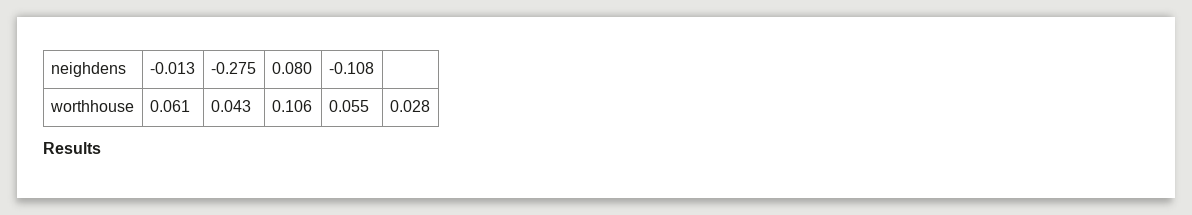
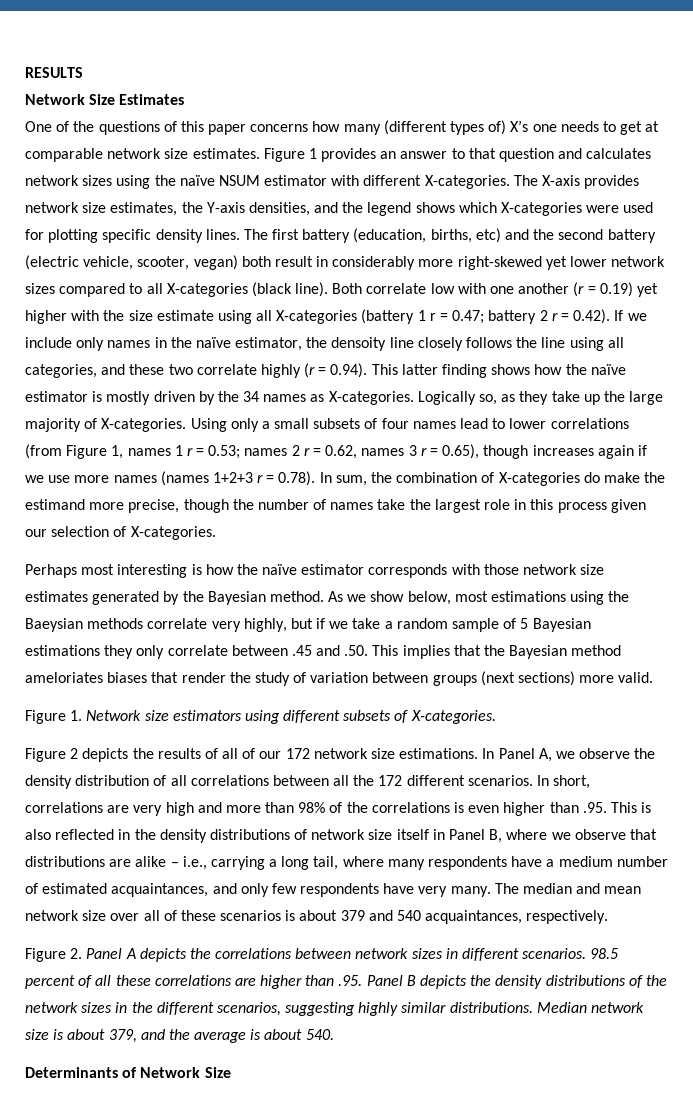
[50,62,126,77] [149,62,195,74] [210,62,256,74] [271,62,312,74] [328,62,374,74] [49,100,134,112] [149,100,190,112] [210,100,251,112] [271,100,312,112] [328,100,369,112] [389,100,430,112] [43,142,101,154] neighdens | -0.013 | -0.275 | 0.080 | -0.108 | // worthhouse | 0.061 | 0.043 | 0.106 | 0.055 | 0.028 // Results -> [25,67,83,78] [25,94,185,105] [25,120,660,135] [25,148,652,162] [25,175,640,189] [25,202,654,216] [25,228,656,243] [25,255,666,270] [25,282,658,297] [25,309,647,324] [25,337,624,351] [25,363,626,378] [25,391,664,405] [25,418,629,432] [25,444,647,459] [25,471,666,486] [25,499,646,513] [25,526,216,540] [25,564,605,578] [25,591,630,605] [25,618,591,632] [25,645,622,659] [25,671,654,686] [25,710,496,724] [25,748,656,762] [25,775,591,789] [25,802,652,816] [25,829,657,843] [25,856,668,870] [25,883,642,897] [25,910,609,924] [25,948,619,962] [25,975,667,989] [25,1002,645,1016] [25,1029,334,1043] [25,1067,231,1078] RESULTS // Network Size Estimates // One of the questions of this paper concerns how many (different types of) X’s one needs to get at comparable network size estimates. Figure 1 provides an answer to that question and calculates network sizes using the naïve NSUM estimator with different X-categories. The X-axis provides network size estimates, the Y-axis densities, and the legend shows which X-categories were used for plotting specific density lines. The first battery (education, births, etc) and the second battery (electric vehicle, scooter, vegan) both result in considerably more right-skewed yet lower network sizes compared to all X-categories (black line). Both correlate low with one another (r = 0.19) yet higher with the size estimate using all X-categories (battery 1 r = 0.47; battery 2 r = 0.42). If we include only names in the naïve estimator, the densoity line closely follows the line using all categories, and these two correlate highly (r = 0.94). This latter finding shows how the naïve estimator is mostly driven by the 34 names as X-categories. Logically so, as they take up the large majority of X-categories. Using only a small subsets of four names lead to lower correlations (from Figure 1, names 1 r = 0.53; names 2 r = 0.62, names 3 r = 0.65), though increases again if we use more names (names 1+2+3 r = 0.78). In sum, the combination of X-categories do make the estimand more precise, though the number of names take the largest role in this process given our selection of X-categories. // Perhaps most interesting is how the naïve estimator corresponds with those network size estimates generated by the Bayesian method. As we show below, most estimations using the Baeysian methods correlate very highly, but if we take a random sample of 5 Bayesian estimations they only correlate between .45 and .50. This implies that the Bayesian method ameloriates biases that render the study of variation between groups (next sections) more valid. // Figure 1. Network size estimators using different subsets of X-categories. // Figure 2 depicts the results of all of our 172 network size estimations. In Panel A, we observe the density distribution of all correlations between all the 172 different scenarios. In short, correlations are very high and more than 98% of the correlations is even higher than .95. This is also reflected in the density distributions of network size itself in Panel B, where we observe that distributions are alike – i.e., carrying a long tail, where many respondents have a medium number of estimated acquaintances, and only few respondents have very many. The median and mean network size over all of these scenarios is about 379 and 540 acquaintances, respectively. // Figure 2. Panel A depicts the correlations between network sizes in different scenarios. 98.5 percent of all these correlations are higher than .95. Panel B depicts the density distributions of the network sizes in the different scenarios, suggesting highly similar distributions. Median network size is about 379, and the average is about 540. // Determinants of Network Size

